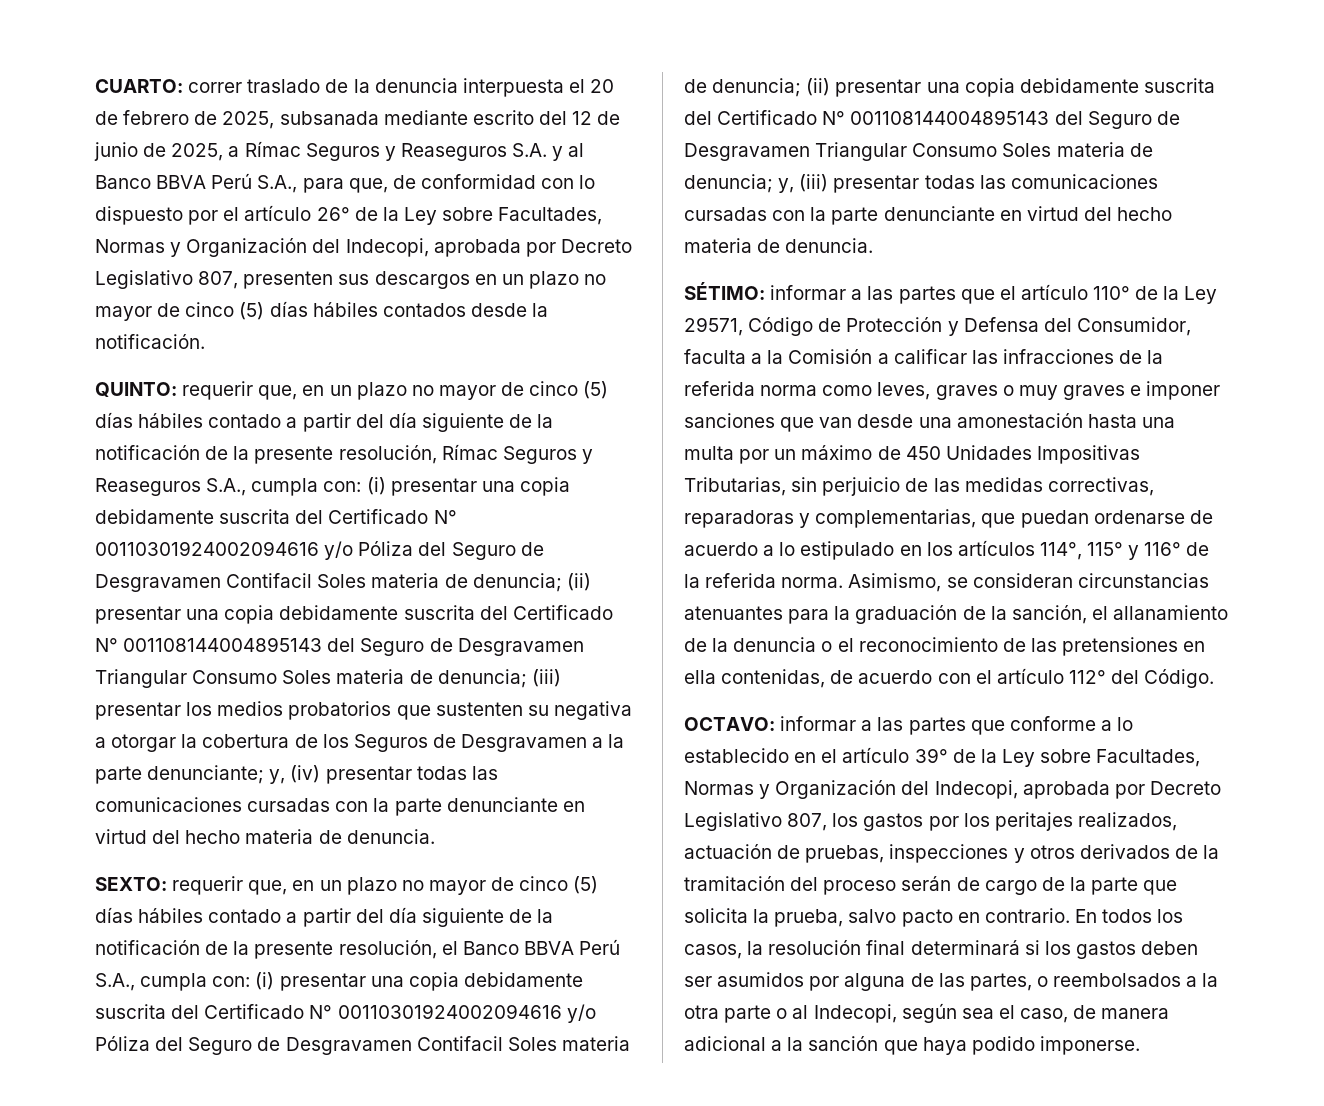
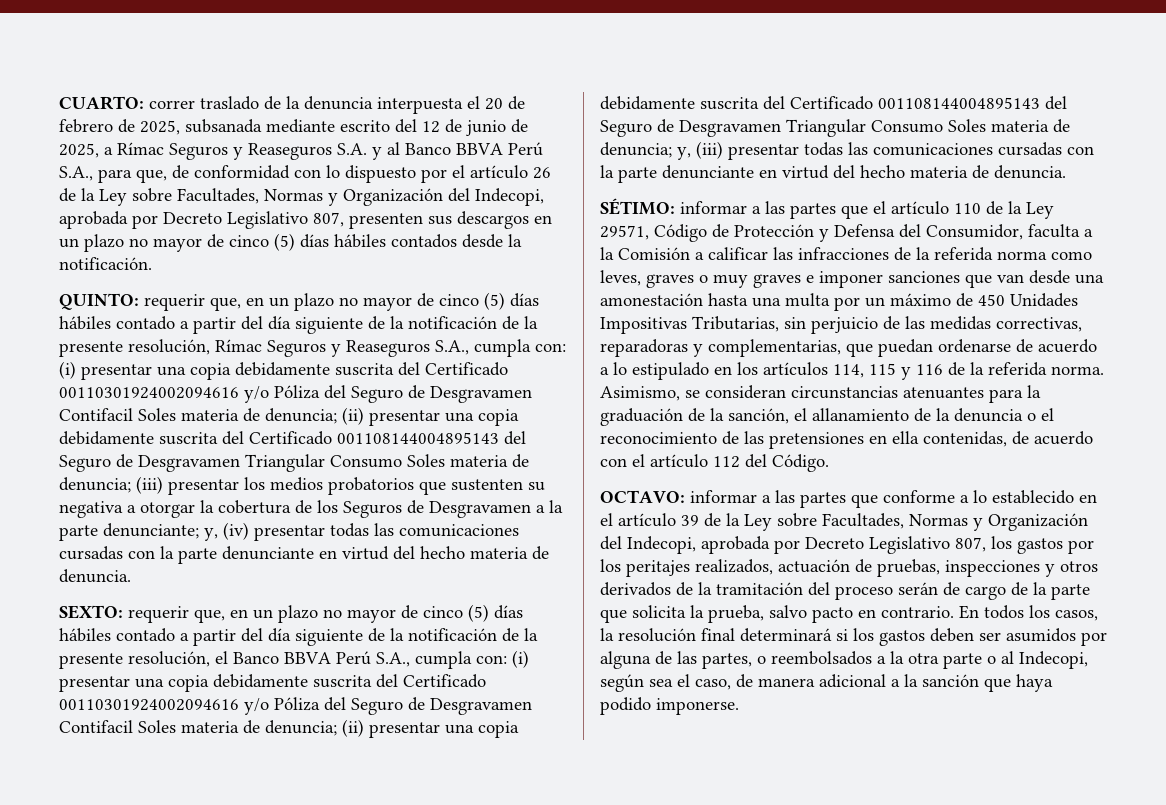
[316,207,350,221] 26° -> [533,167,551,179] 26
[433,510,457,524] N° -> (508, 369) none
[95,638,118,652] N° -> (332, 438) none
[309,1005,333,1019] N° -> (486, 681) none
[822,111,846,125] N° -> (873, 103) none
[1093,286,1131,300] 110° -> [954,203,981,214] 110
[1039,542,1182,560] 114°, 115° y 116° -> [833,363,943,380] 114, 115 y 116
[1068,670,1106,684] 112° -> [713,456,740,468] 112
[914,748,948,763] 39° -> [681,515,699,526] 39

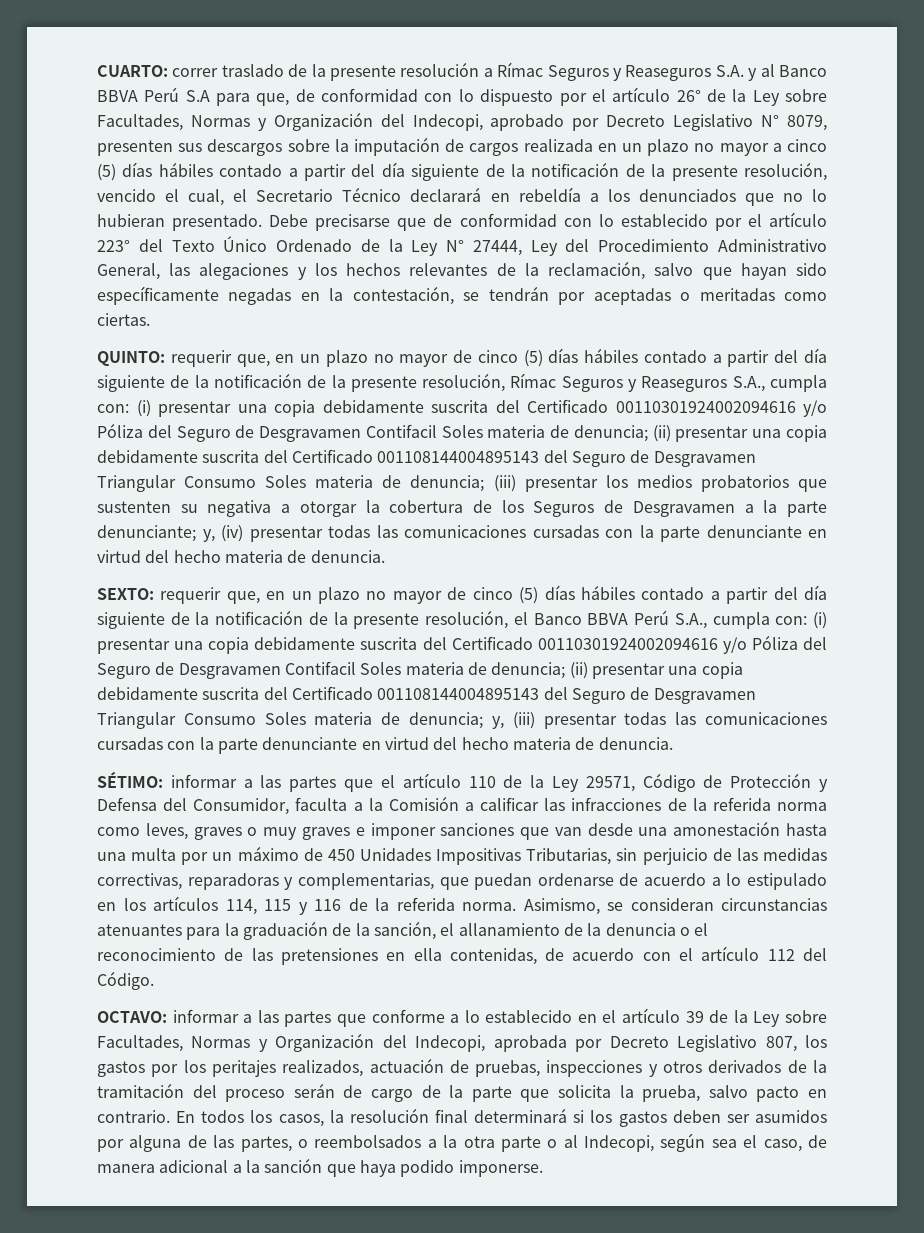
[304,96,525,114] [59,119,528,136] [59,143,99,158] denuncia interpuesta el 20 de febrero de 2025, subsanada mediante escrito del 12 de junio de 2025, -> [330,62,480,81] presente resolución
[59,166,93,181] S.A., -> [185,90,210,102] S.A
[533,167,551,179] 26 -> [676,90,701,102] 26°
[59,211,344,229] aprobada por Decreto Legislativo 807, -> [490,114,828,131] aprobado por Decreto Legislativo N° 8079,
[534,215,552,224] [59,233,522,252] [59,257,152,270] en un plazo no mayor de cinco (5) días hábiles contados desde la notificación. -> [287,137,828,156] [97,162,827,181] [97,187,827,206] [97,212,827,231] [97,236,827,256] [97,261,828,280] [97,286,828,305] [97,313,150,326] sobre la imputación de cargos realizada en un plazo no mayor a cinco (5) días hábiles contado a partir del día siguiente de la notificación de la presente resolución, vencido el cual, el Secretario Técnico declarará en rebeldía a los denunciados que no lo hubieran presentado. Debe precisarse que de conformidad con lo establecido por el artículo 223° del Texto Único Ordenado de la Ley N° 27444, Ley del Procedimiento Administrativo General, las alegaciones y los hechos relevantes de la reclamación, salvo que hayan sido específicamente negadas en la contestación, se tendrán por aceptadas o meritadas como ciertas.

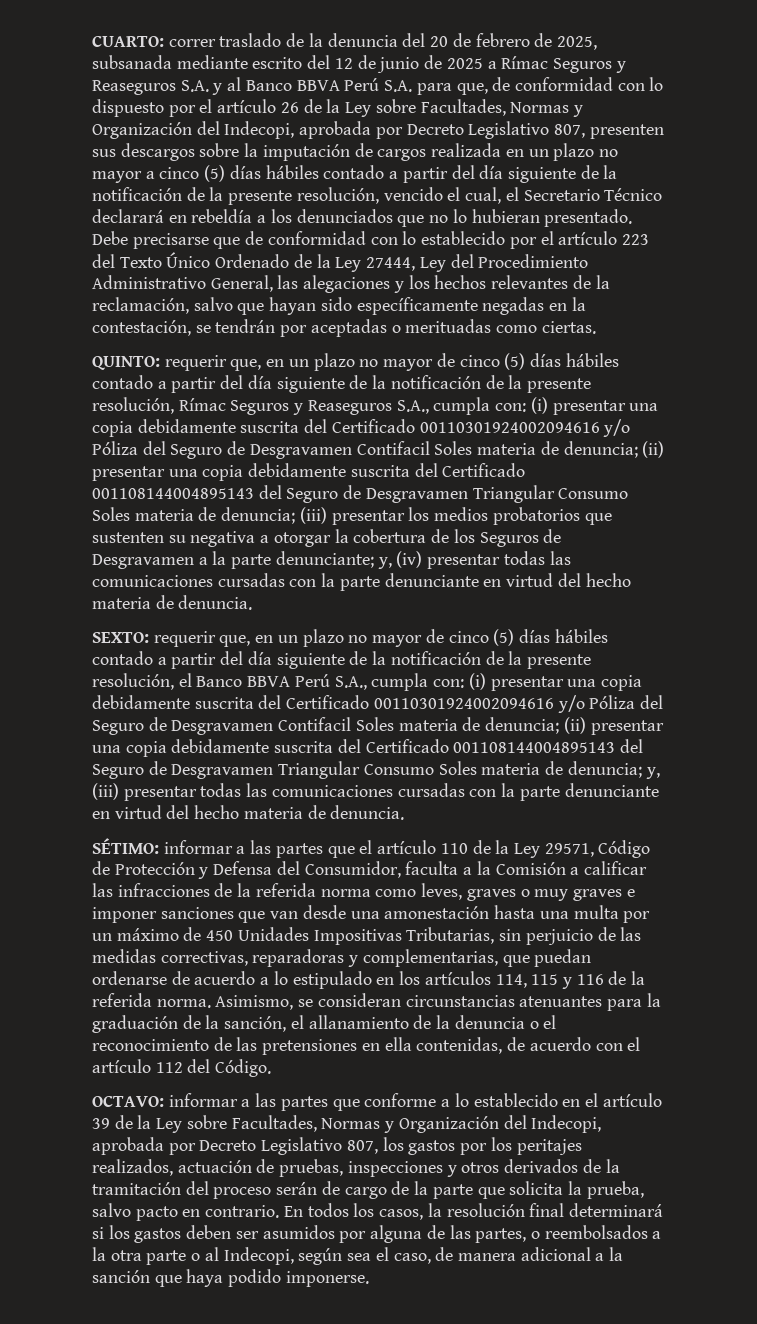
[330,62,480,81] presente resolución -> [327,33,597,50] [92,55,483,73] denuncia del 20 de febrero de 2025, subsanada mediante escrito del 12 de junio de 2025
[185,90,210,102] S.A -> [384,80,413,92] S.A.
[676,90,701,102] 26° -> [280,102,299,113] 26
[490,114,828,131] aprobado por Decreto Legislativo N° 8079, -> [299,121,586,139] aprobada por Decreto Legislativo 807,
[97,240,130,252] 223° -> [621,234,649,245] 223
[446,240,465,252] N° -> (362, 264) none
[699,288,775,301] meritadas -> [405,319,492,333] merituadas

